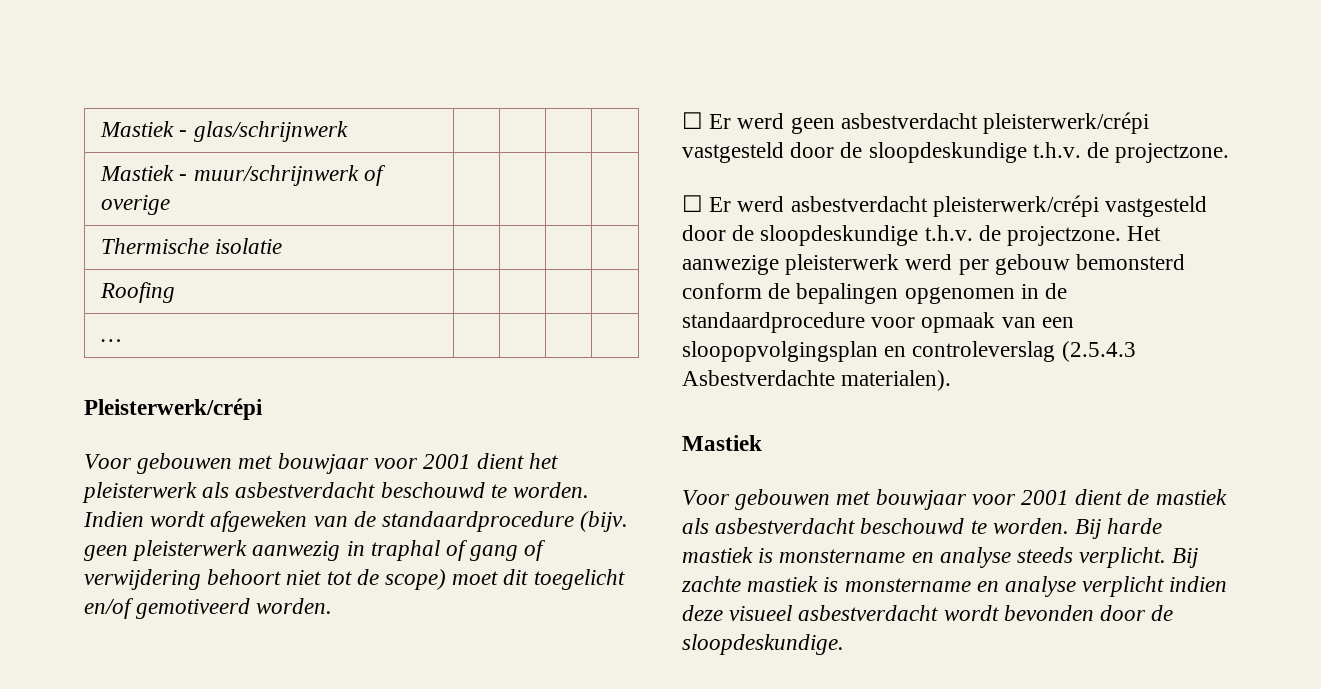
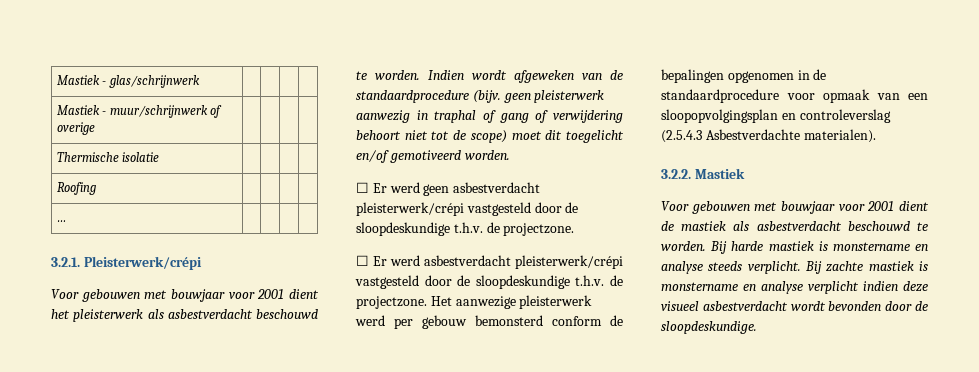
(122, 340) none -> [51,257,80,267] 3.2.1.
(952, 380) none -> [661,169,691,179] 3.2.2.

